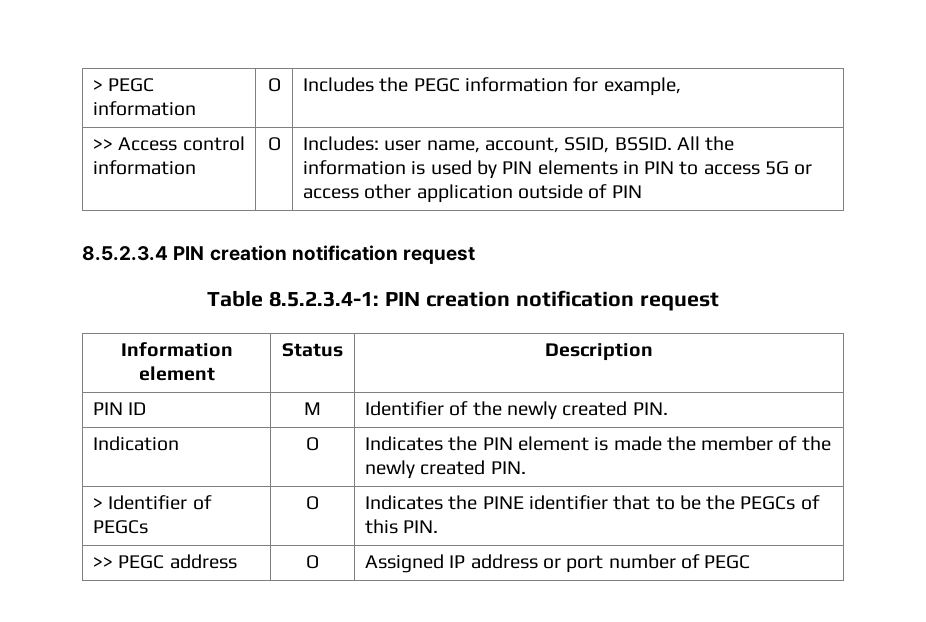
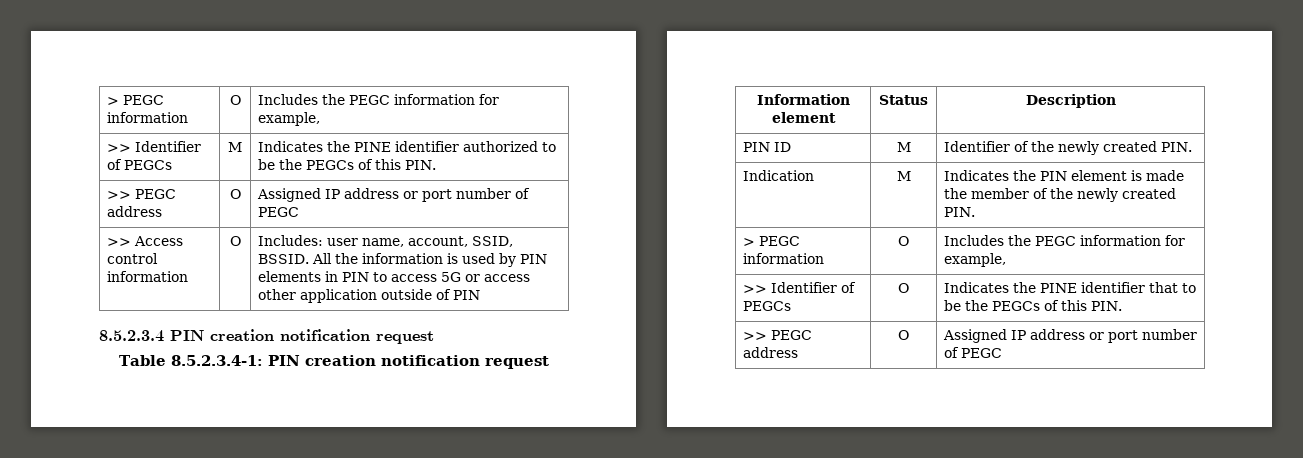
(681, 86) none -> [106,141,201,152] [106,159,172,170] [228,142,242,152] [257,141,556,152] [257,159,436,170] [106,189,176,199] [106,206,162,217] [229,189,241,199] [256,188,530,202] [257,207,299,217] // >> Identifier of PEGCs | M | Indicates the PINE identifier authorized to be the PEGCs of this PIN. // >> PEGC address | O | Assigned IP address or port number of PEGC
[306,437,319,451] O -> [896,171,911,181] M
(104, 503) none -> [758,236,800,246] [742,253,824,264] [898,236,909,246] [943,235,1185,246] [943,253,1006,267] [742,285,767,293] PEGC information | O | Includes the PEGC information for example, // >>

